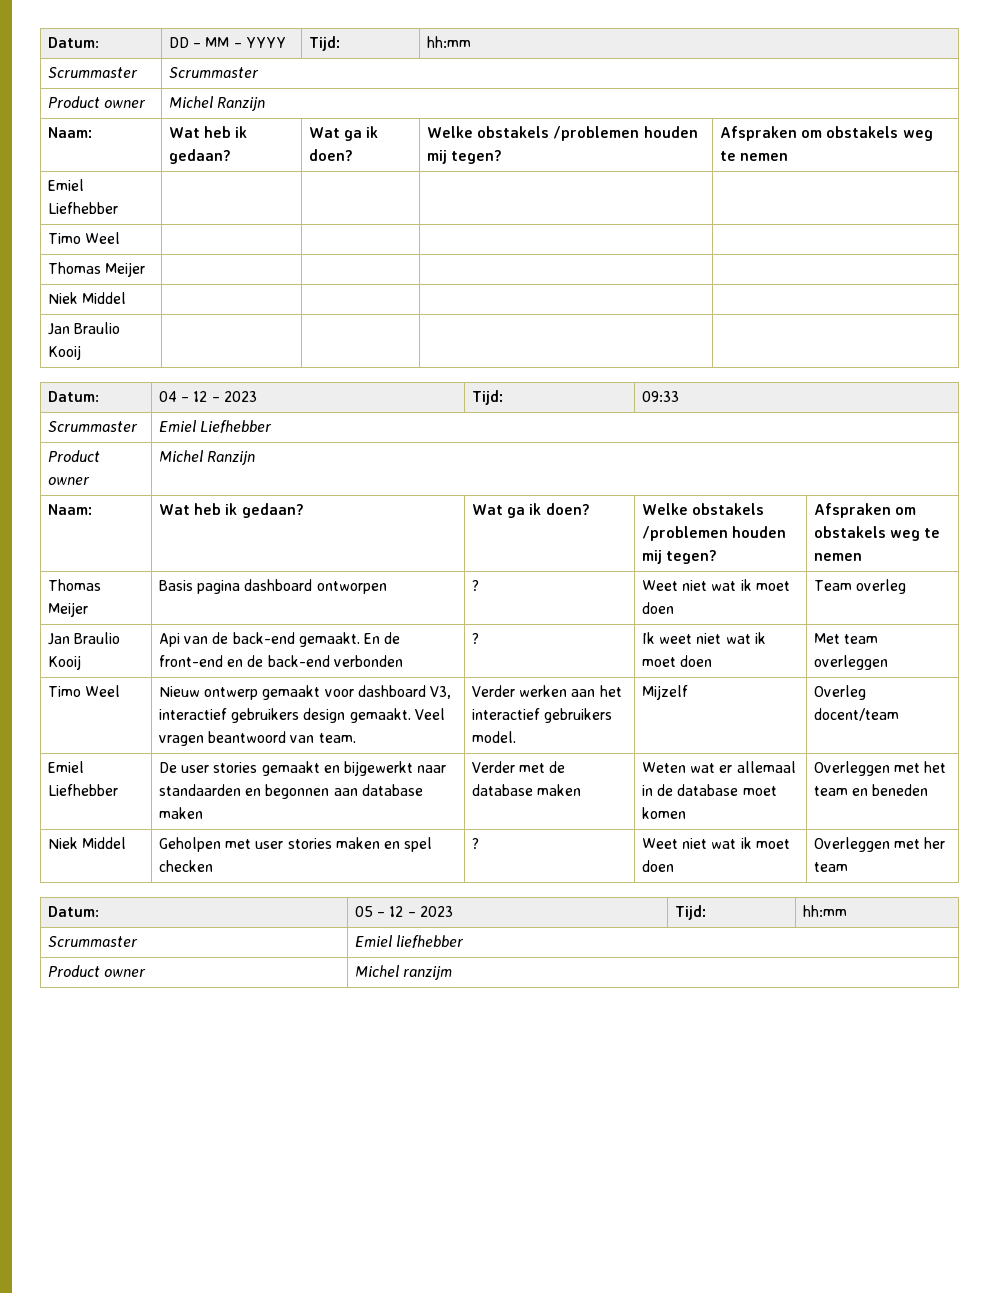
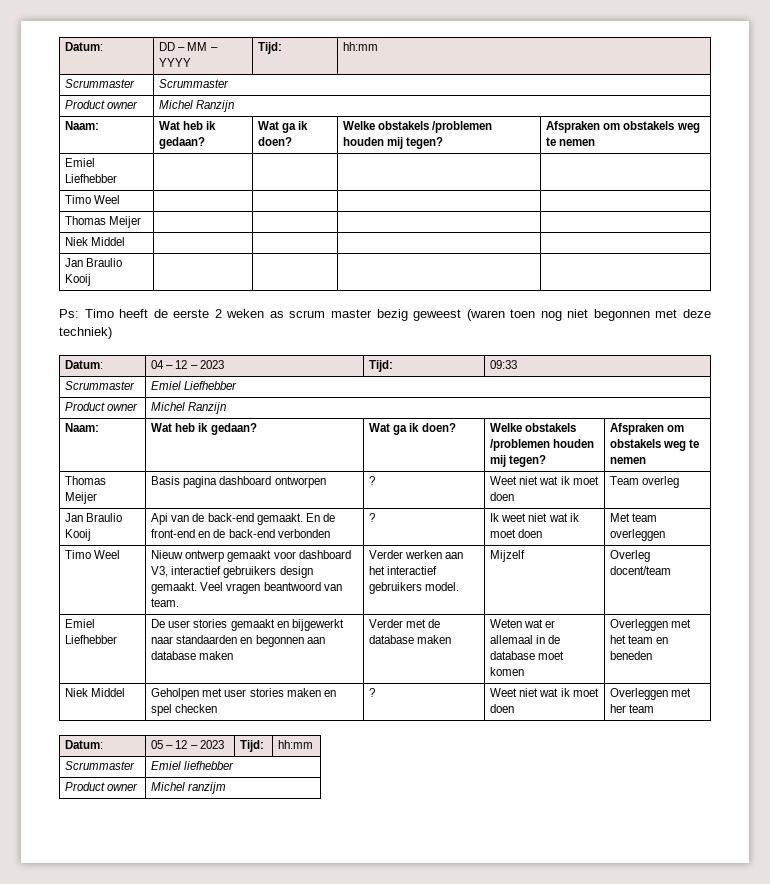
(81, 352) none -> [59,309,711,321] [59,327,112,339] // Ps: Timo heeft de eerste 2 weken as scrum master bezig geweest (waren toen nog niet begonnen met deze techniek)

